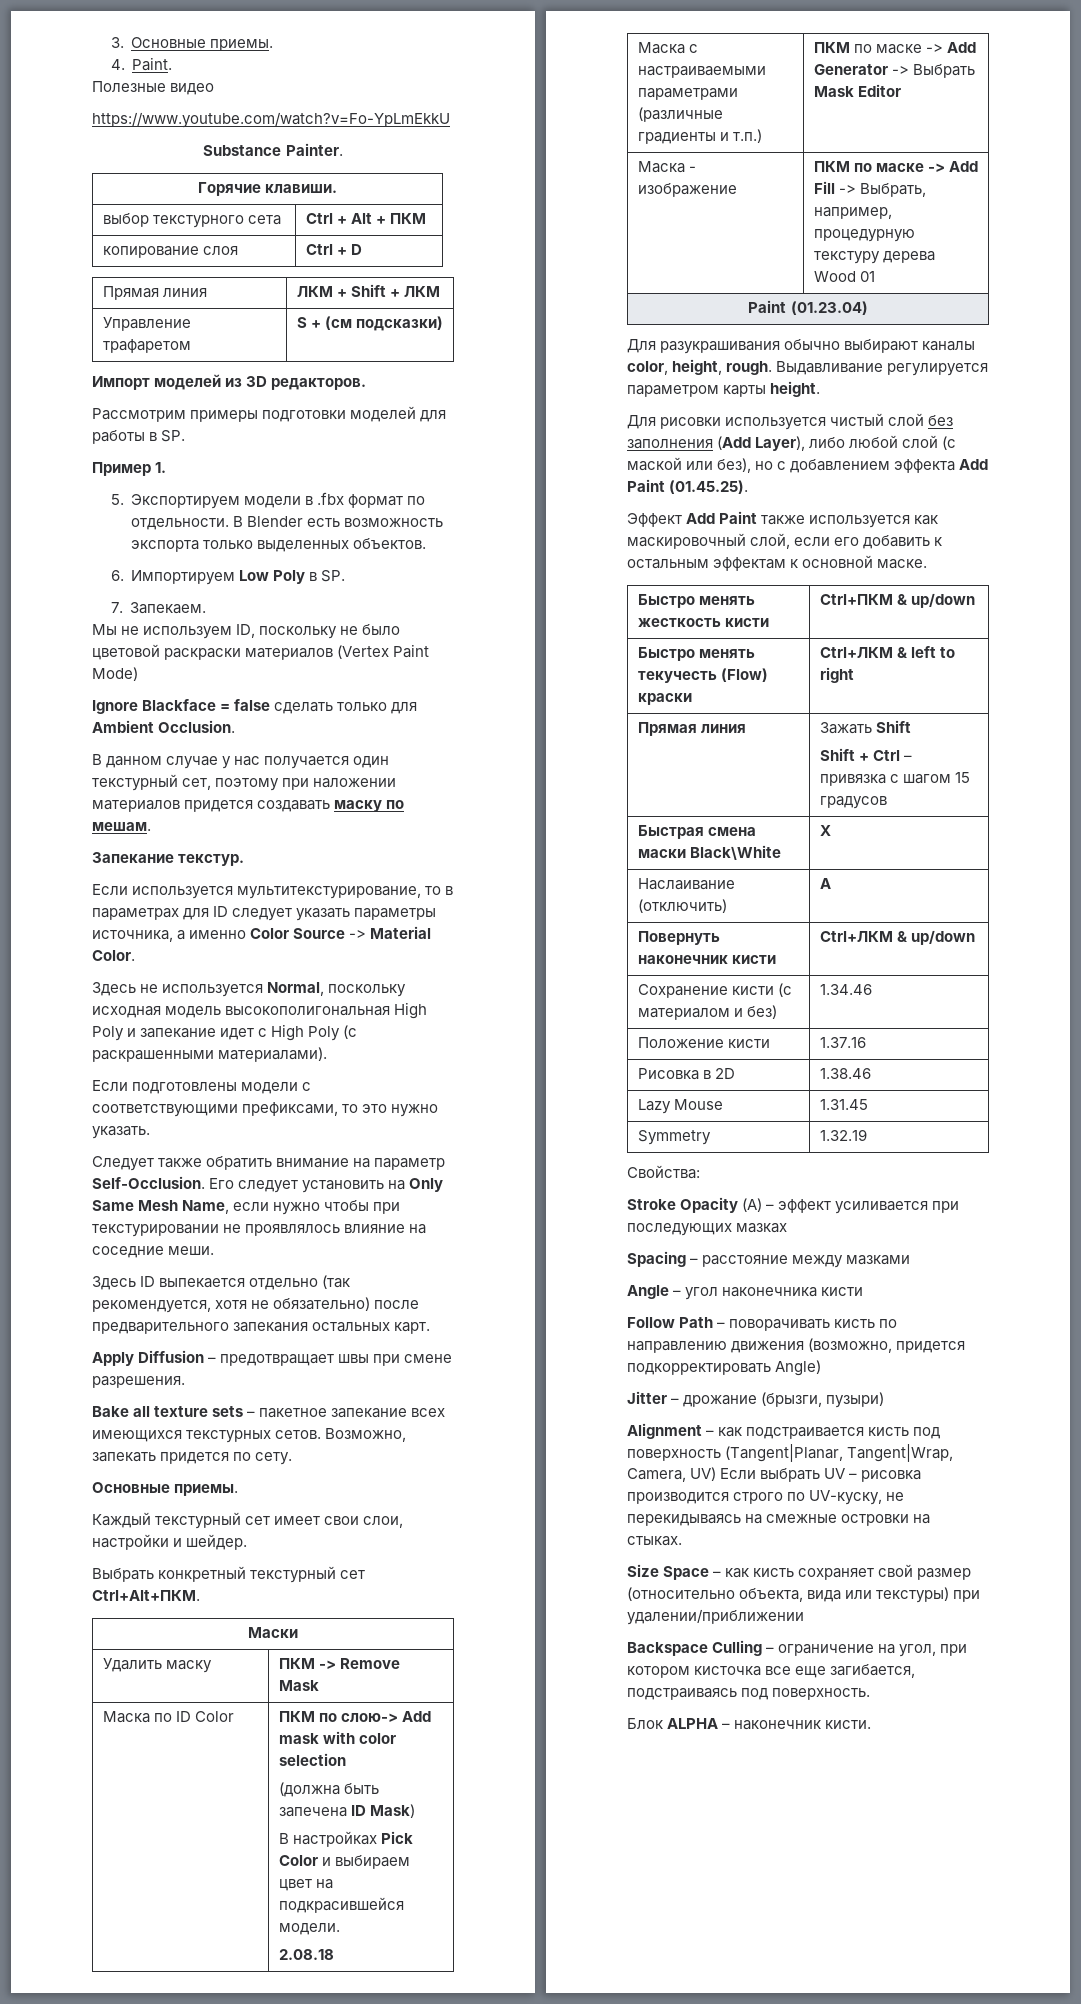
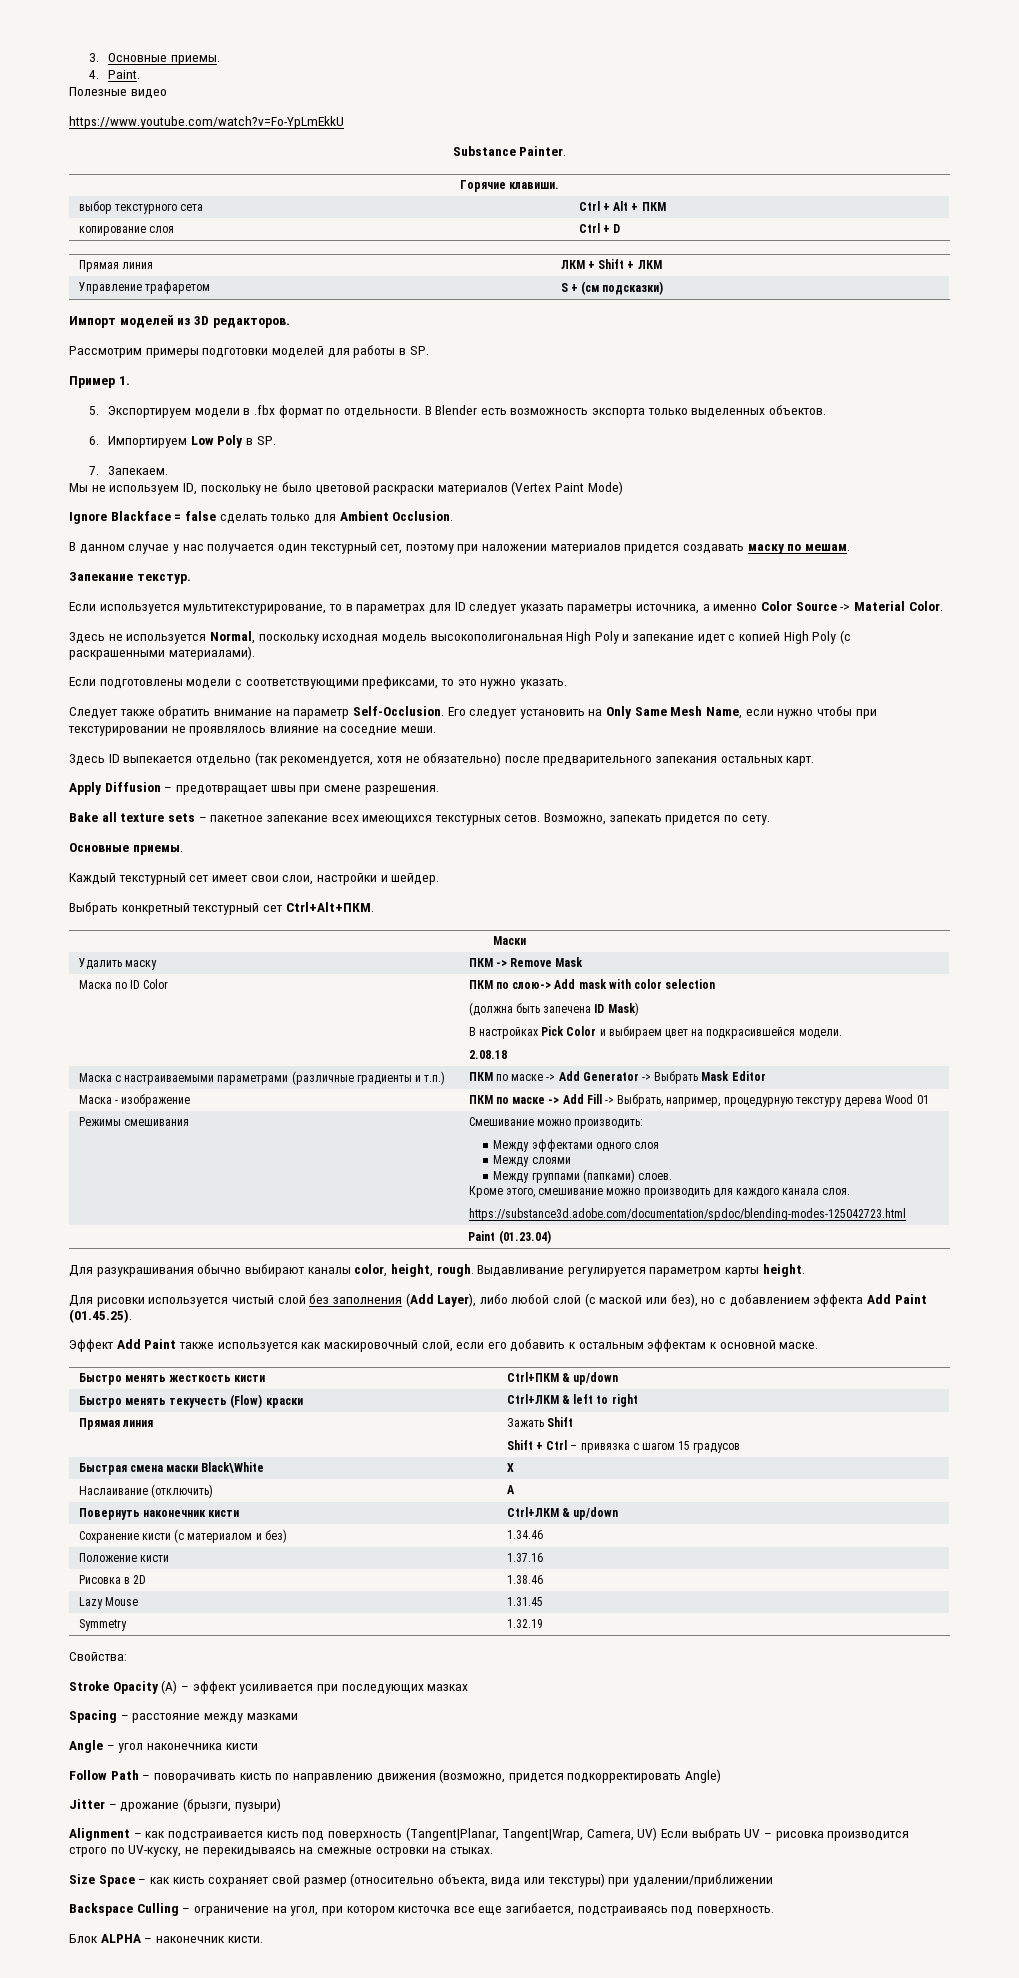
(268, 1032) none -> [739,632,781,641] копией
(875, 276) none -> [78,1117,189,1126] [468,1117,644,1129] [493,1139,660,1152] [493,1155,571,1167] [493,1169,673,1183] [468,1186,851,1198] [468,1208,906,1221] // Режимы смешивания | Смешивание можно производить: // Между эффектами одного слоя // Между слоями // Между группами (папками) слоев. // Кроме этого, смешивание можно производить для каждого канала слоя. // https://substance3d.adobe.com/documentation/spdoc/blending-modes-125042723.html

